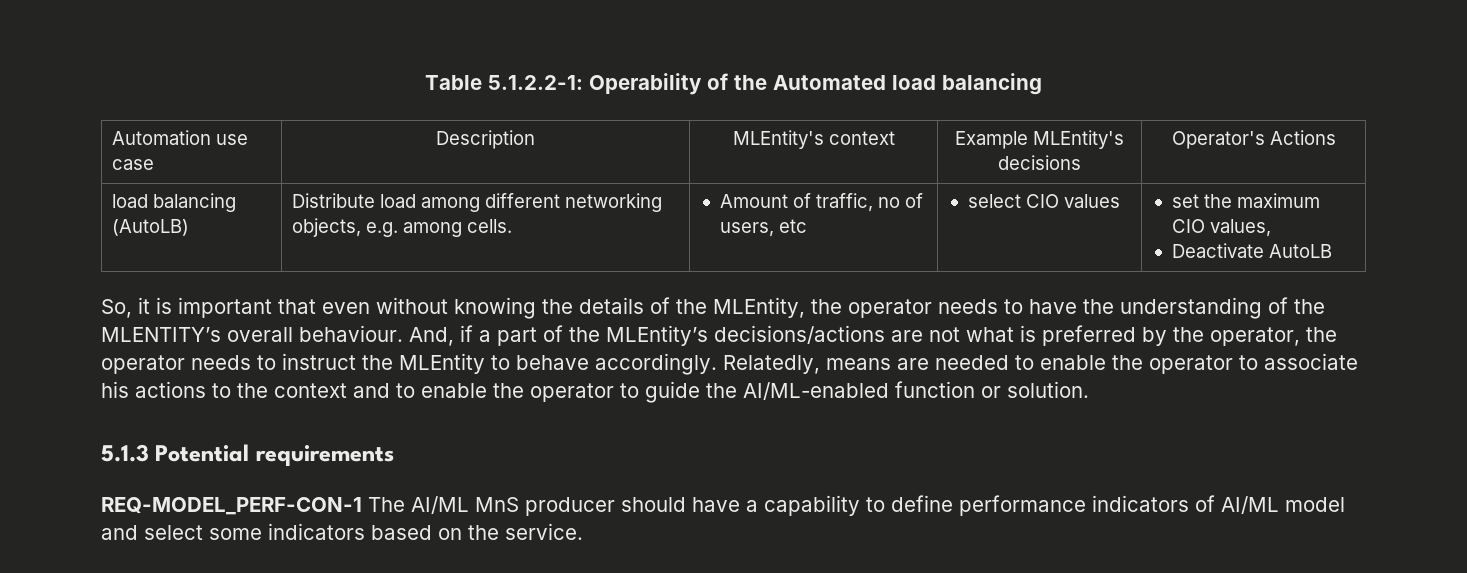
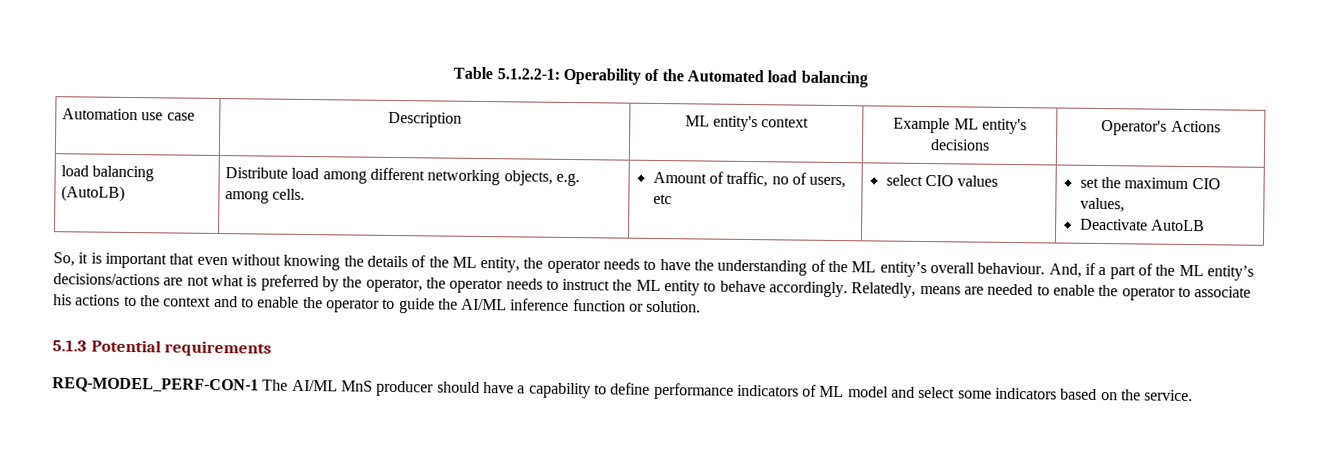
[732,130,824,149] MLEntity's -> [684,115,758,132] ML entity's
[1033,130,1124,149] MLEntity's -> [953,118,1027,135] ML entity's
[713,297,805,318] MLEntity, -> [451,256,521,273] ML entity,
[101,327,221,342] MLENTITY’s -> [851,261,927,278] ML entity’s
[606,325,708,346] MLEntity’s -> [1178,264,1254,281] ML entity’s
[399,353,485,374] MLEntity -> [635,279,701,296] ML entity
[743,382,889,400] AI/ML-enabled -> [461,298,570,311] AI/ML inference
[1221,496,1279,514] AI/ML -> [819,385,845,398] ML

